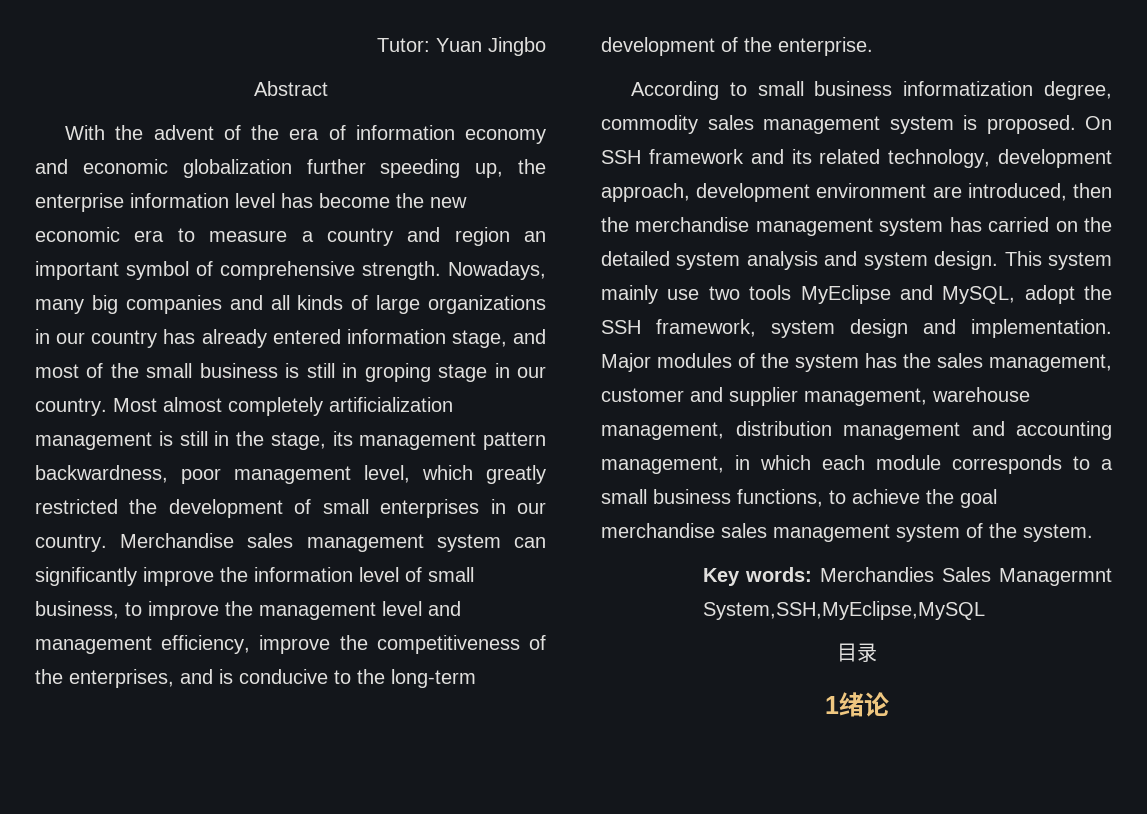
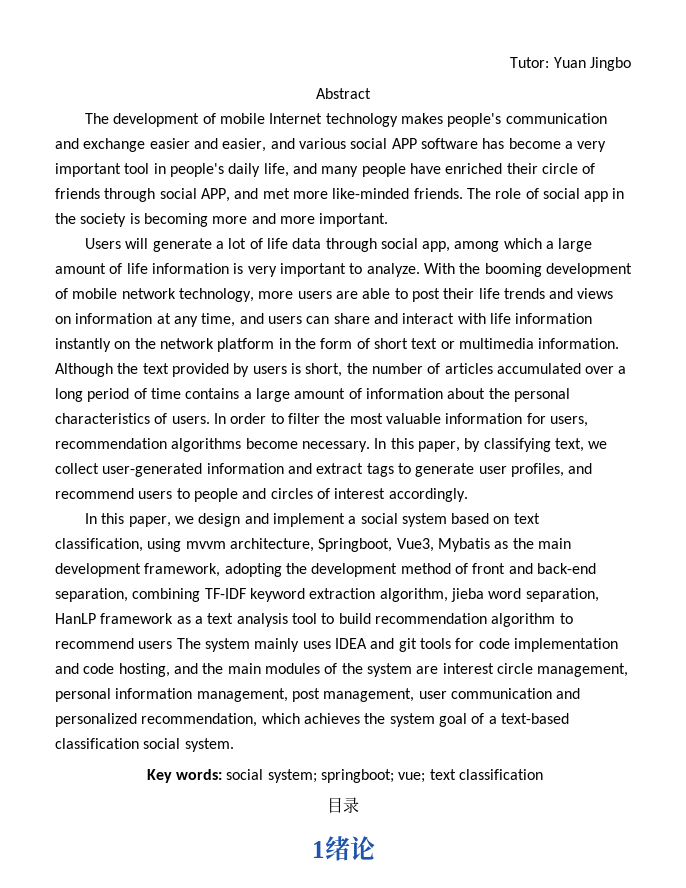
[65,125,546,144] [35,159,546,178] [35,193,467,212] [35,227,546,246] [35,261,546,280] [35,295,546,314] [35,329,546,348] [35,363,546,382] [35,397,453,416] [35,431,546,450] [35,465,546,484] [35,499,546,518] [35,533,546,552] [35,567,474,586] [35,601,461,620] [35,635,546,654] [35,669,476,688] [601,37,873,56] [631,81,1112,100] [601,115,1112,134] [601,149,1112,168] [601,183,1112,202] [601,217,1112,236] [601,251,1112,270] [601,285,1112,304] [601,319,1112,338] [601,353,1112,372] [601,387,1030,406] [601,421,1112,440] [601,455,1113,474] [601,489,997,508] [601,523,1093,542] [702,567,1112,586] [702,601,985,620] With the advent of the era of information economy and economic globalization further speeding up, the enterprise information level has become the new economic era to measure a country and region an important symbol of comprehensive strength. Nowadays, many big companies and all kinds of large organizations in our country has already entered information stage, and most of the small business is still in groping stage in our country. Most almost completely artificialization management is still in the stage, its management pattern backwardness, poor management level, which greatly restricted the development of small enterprises in our country. Merchandise sales management system can significantly improve the information level of small business, to improve the management level and management efficiency, improve the competitiveness of the enterprises, and is conducive to the long-term development of the enterprise. // According to small business informatization degree, commodity sales management system is proposed. On SSH framework and its related technology, development approach, development environment are introduced, then the merchandise management system has carried on the detailed system analysis and system design. This system mainly use two tools MyEclipse and MySQL, adopt the SSH framework, system design and implementation. Major modules of the system has the sales management, customer and supplier management, warehouse management, distribution management and accounting management, in which each module corresponds to a small business functions, to achieve the goal merchandise sales management system of the system. // Key words: Merchandies Sales Managermnt System,SSH,MyEclipse,MySQL -> [84,113,607,127] [55,138,607,152] [55,163,596,177] [55,188,625,202] [55,213,389,227] [84,238,593,252] [55,263,632,277] [55,288,614,302] [55,313,593,327] [55,338,620,352] [55,363,627,377] [55,388,570,402] [55,413,588,427] [55,438,608,452] [55,463,593,477] [55,488,468,502] [84,513,540,527] [55,538,571,552] [55,563,596,577] [55,588,599,602] [55,613,573,627] [55,638,618,652] [55,663,629,677] [55,688,581,702] [55,713,569,727] [55,738,234,752] [146,769,543,783] The development of mobile Internet technology makes people's communication and exchange easier and easier, and various social APP software has become a very important tool in people's daily life, and many people have enriched their circle of friends through social APP, and met more like-minded friends. The role of social app in the society is becoming more and more important. // Users will generate a lot of life data through social app, among which a large amount of life information is very important to analyze. With the booming development of mobile network technology, more users are able to post their life trends and views on information at any time, and users can share and interact with life information instantly on the network platform in the form of short text or multimedia information. Although the text provided by users is short, the number of articles accumulated over a long period of time contains a large amount of information about the personal characteristics of users. In order to filter the most valuable information for users, recommendation algorithms become necessary. In this paper, by classifying text, we collect user-generated information and extract tags to generate user profiles, and recommend users to people and circles of interest accordingly. // In this paper, we design and implement a social system based on text classification, using mvvm architecture, Springboot, Vue3, Mybatis as the main development framework, adopting the development method of front and back-end separation, combining TF-IDF keyword extraction algorithm, jieba word separation, HanLP framework as a text analysis tool to build recommendation algorithm to recommend users The system mainly uses IDEA and git tools for code implementation and code hosting, and the main modules of the system are interest circle management, personal information management, post management, user communication and personalized recommendation, which achieves the system goal of a text-based classification social system. // Key words: social system; springboot; vue; text classification

